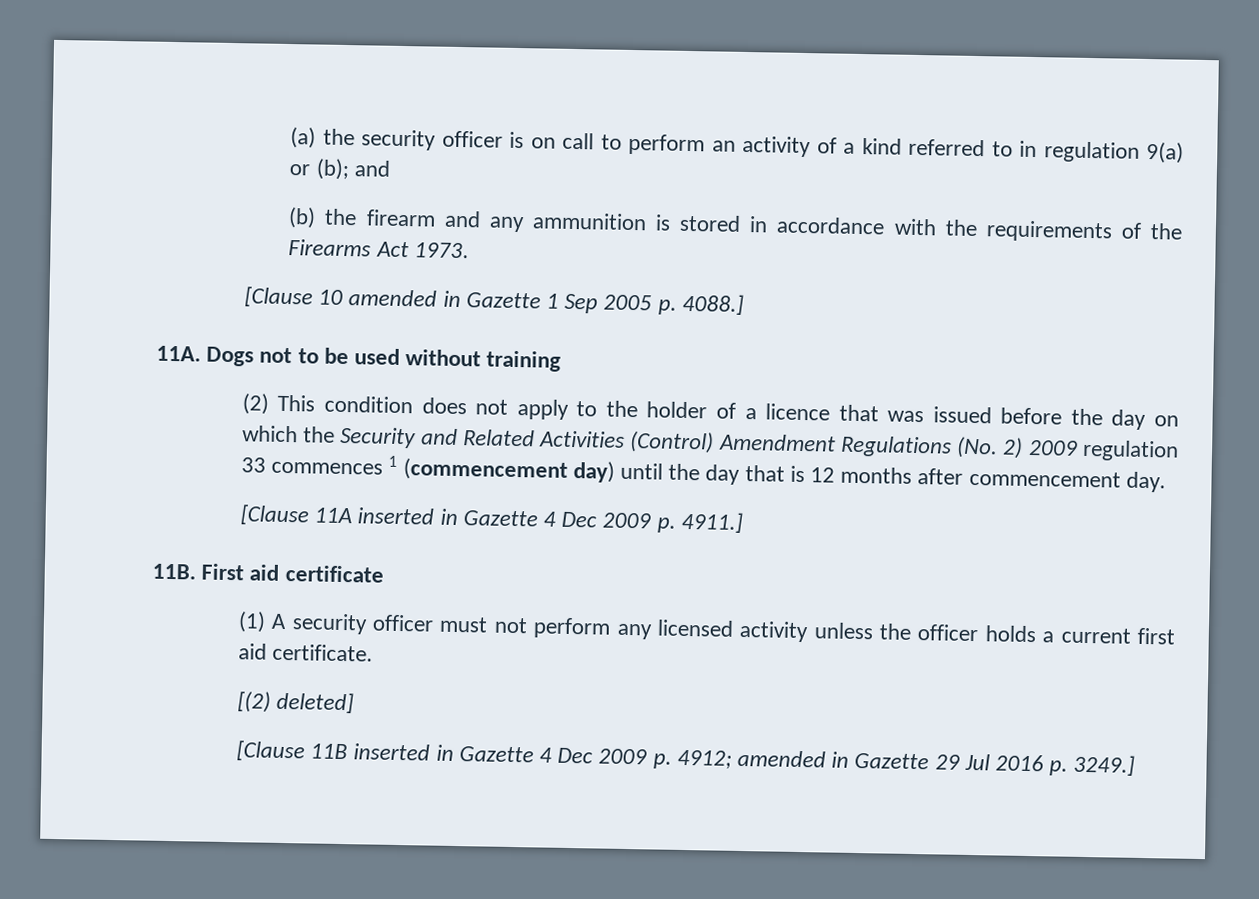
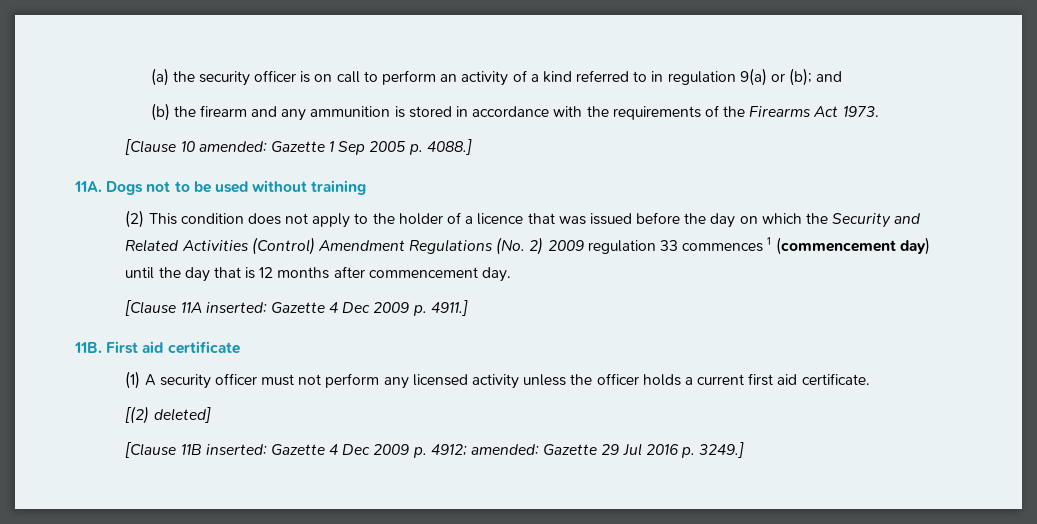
[348,289,461,308] amended in -> [198,141,267,152] amended:
[357,507,458,526] inserted in -> [205,302,267,313] inserted:
[353,743,454,761] inserted in -> [205,444,267,455] inserted:
[736,749,850,768] amended in -> [470,444,539,455] amended:

